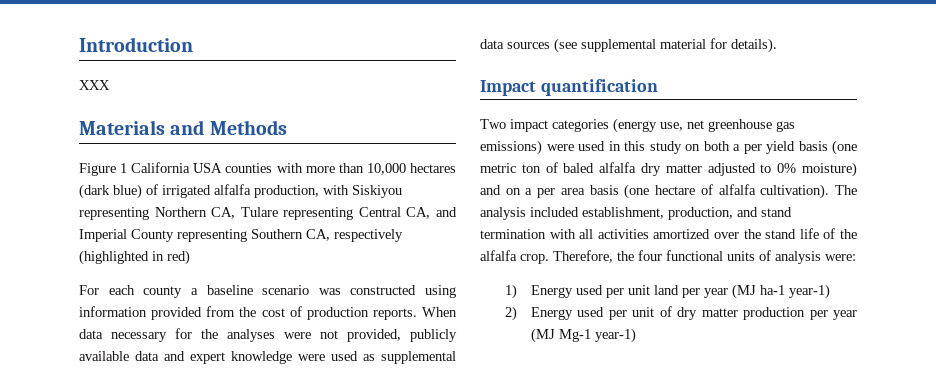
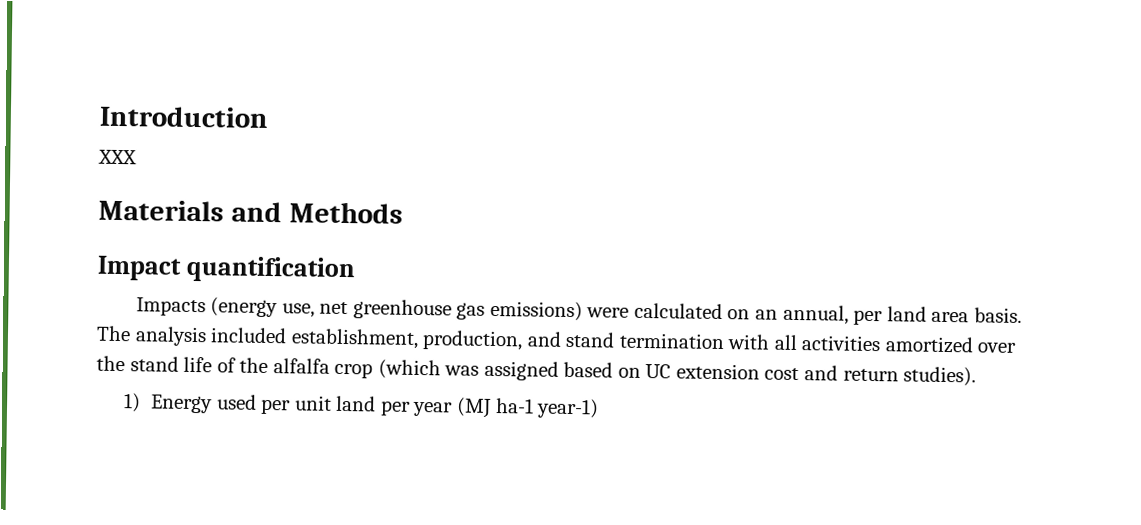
[79,162,456,176] [79,184,402,199] [79,207,457,220] [79,229,403,242] [79,250,190,265] [79,285,456,298] [79,306,457,320] [79,328,457,342] [79,351,456,364] [480,38,777,53] // Figure 1 California USA counties with more than 10,000 hectares (dark blue) of irrigated alfalfa production, with Siskiyou representing Northern CA, Tulare representing Central CA, and Imperial County representing Southern CA, respectively (highlighted in red) // For each county a baseline scenario was constructed using information provided from the cost of production reports. When data necessary for the analyses were not provided, publicly available data and expert knowledge were used as supplemental data sources (see supplemental material for details). -> (403, 212) none
[480,119,609,132] Two impact categories -> [135,297,206,317] Impacts
[578,140,857,155] [480,162,857,177] [480,184,830,199] used in this study on both a per yield basis (one metric ton of baled alfalfa dry matter adjusted to 0% moisture) and on a per area basis (one hectare of alfalfa cultivation). -> [633,302,1022,326] calculated on an annual, per land area basis.
[520,250,856,264] crop. Therefore, the four functional units of analysis were: -> [334,359,977,387] crop (which was assigned based on UC extension cost and return studies).
[505,306,857,321] [530,328,636,343] // 2) Energy used per unit of dry matter production per year (MJ Mg-1 year-1) -> (600, 408) none

